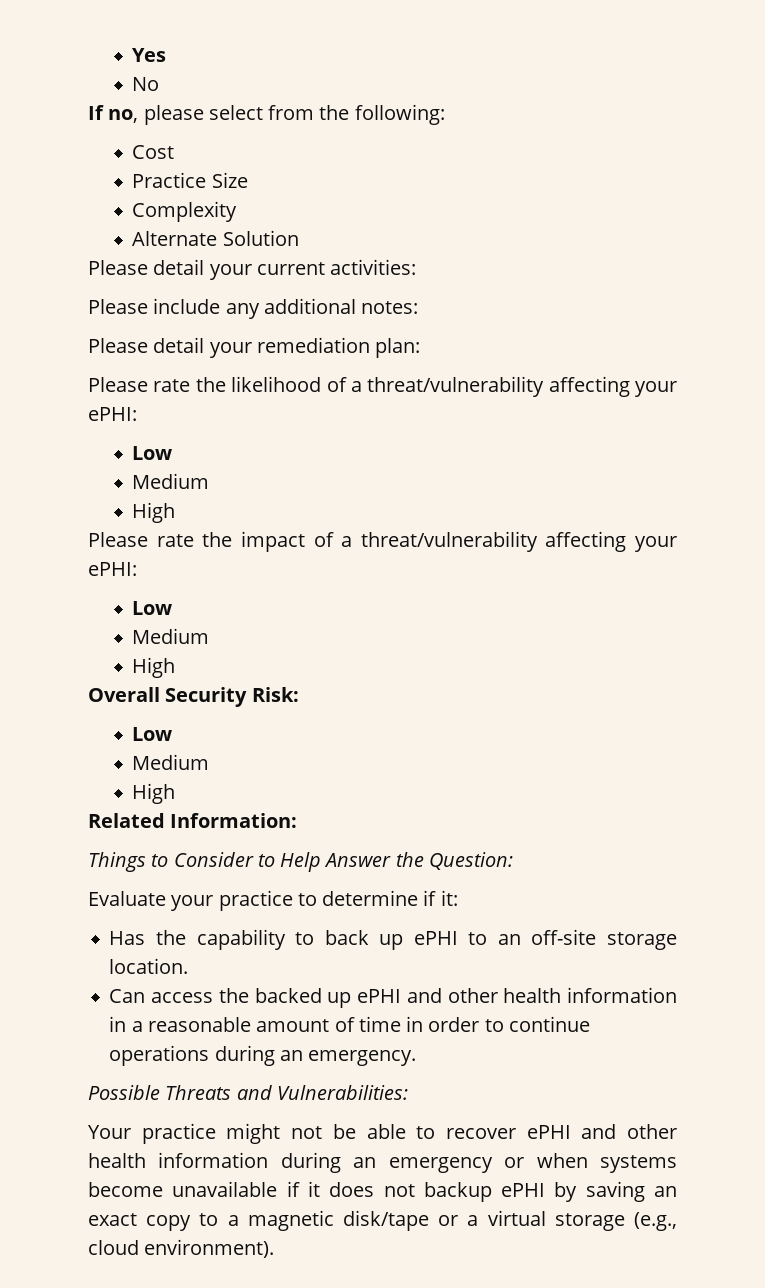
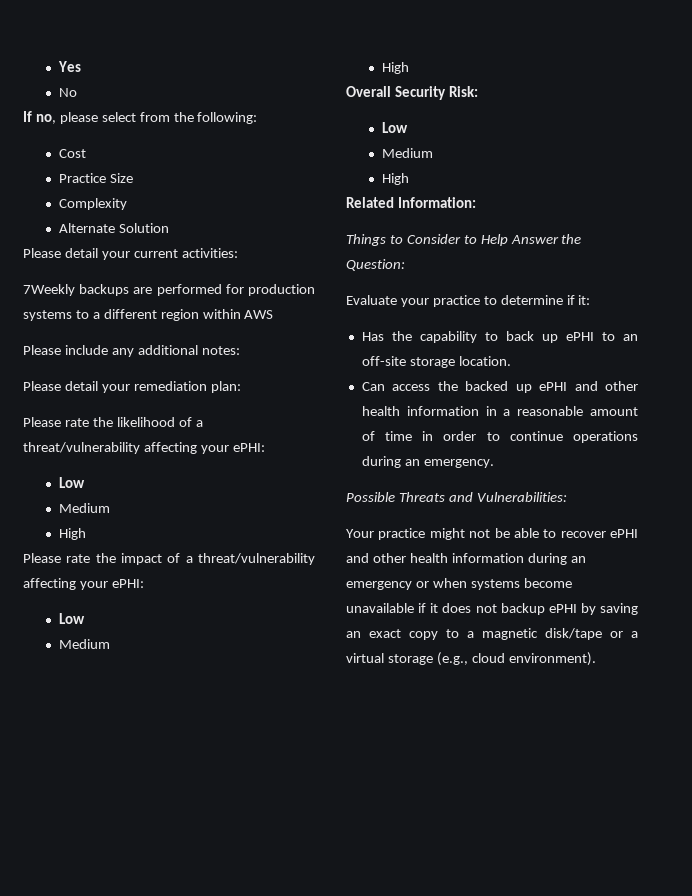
(417, 267) none -> [23,284,315,296] [23,309,274,321] // 7Weekly backups are performed for production systems to a different region within AWS

